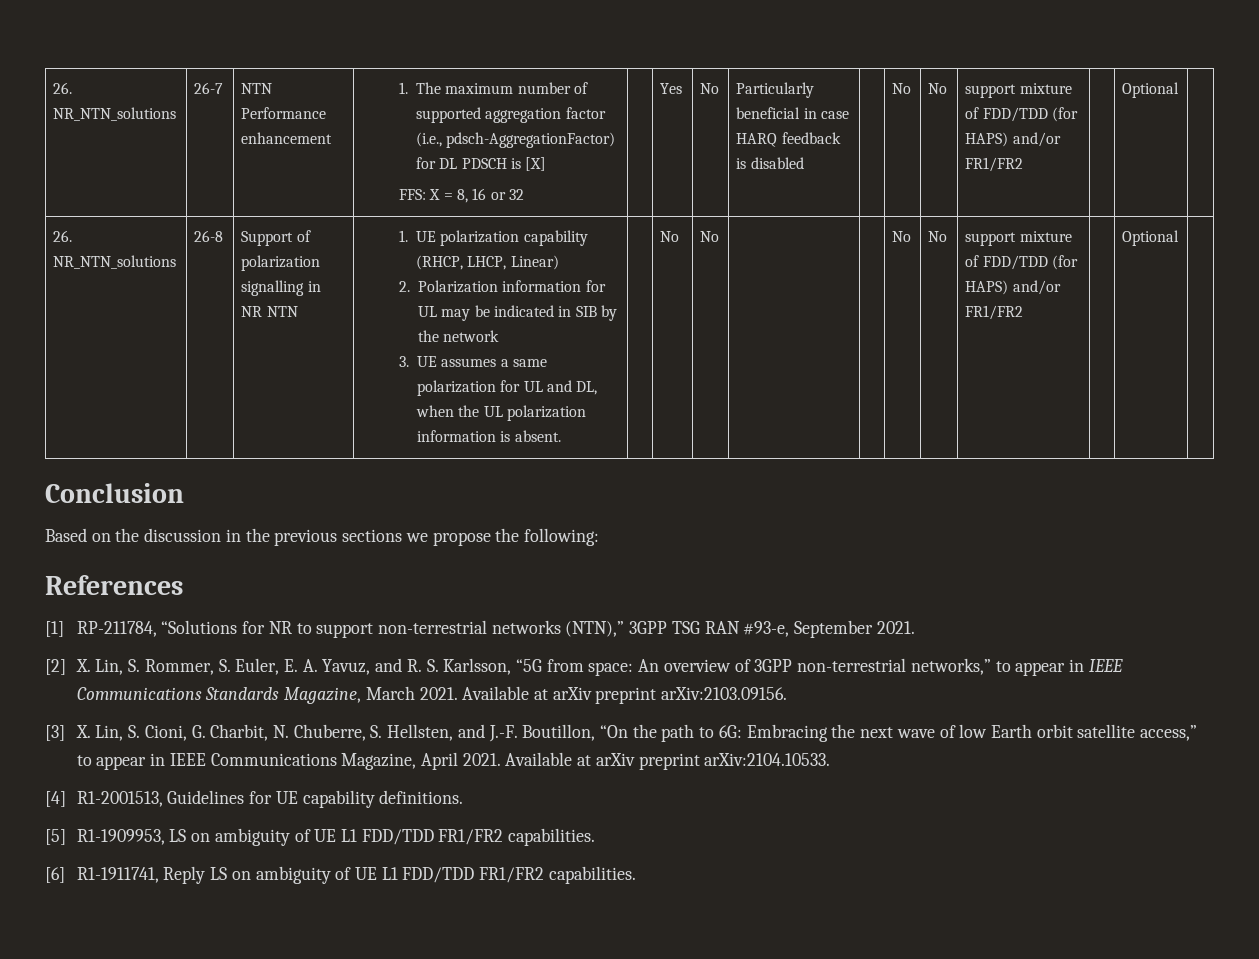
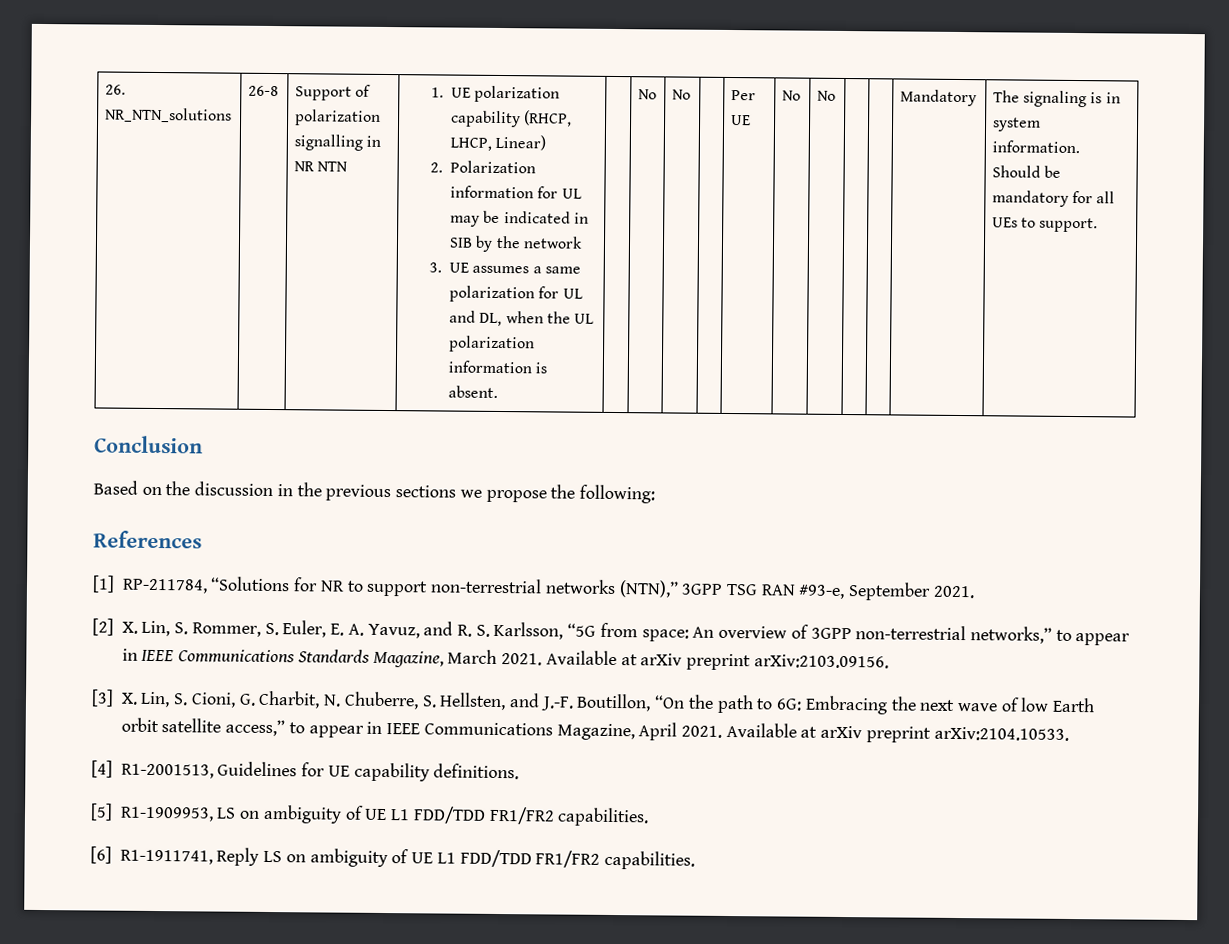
[53,82,73,94] [53,107,177,121] [194,82,224,94] [241,83,273,94] [241,107,327,119] [241,132,333,144] [399,82,589,94] [416,107,606,123] [416,132,616,148] [416,157,547,171] [399,188,525,203] [660,83,683,94] [700,83,720,94] [736,82,815,98] [736,107,849,119] [736,132,841,147] [736,157,804,169] [892,83,912,94] [928,83,948,94] [965,83,1072,98] [965,107,1078,122] [965,132,1061,147] [965,157,1024,172] [1122,82,1180,98] [53,230,73,242] [53,255,177,269] 26. NR_NTN_solutions | 26-7 | NTN Performance enhancement | 1. The maximum number of supported aggregation factor (i.e., pdsch-AggregationFactor) for DL PDSCH is [X] // FFS: X = 8, 16 or 32 | | Yes | No | Particularly beneficial in case HARQ feedback is disabled | | No | No | support mixture of FDD/TDD (for HAPS) and/or FR1/FR2 | | Optional | // 26. NR_NTN_solutions -> [104,84,126,95] [104,107,232,123] 26. NR_NTN_solutions
[892,231,912,242] [928,231,948,242] [965,231,1072,246] [965,255,1078,270] [965,280,1061,295] [965,305,1024,320] [1122,230,1180,246] | No | No | support mixture of FDD/TDD (for HAPS) and/or FR1/FR2 | | Optional | -> [730,89,756,101] [730,114,751,126] [781,90,801,101] [816,90,836,101] [899,89,977,107] [992,90,1121,108] [991,117,1041,132] [991,140,1080,154] [991,165,1062,178] [991,190,1116,207] [991,217,1099,233] Per UE | No | No | | | Mandatory | The signaling is in system information. Should be mandatory for all UEs to support.

